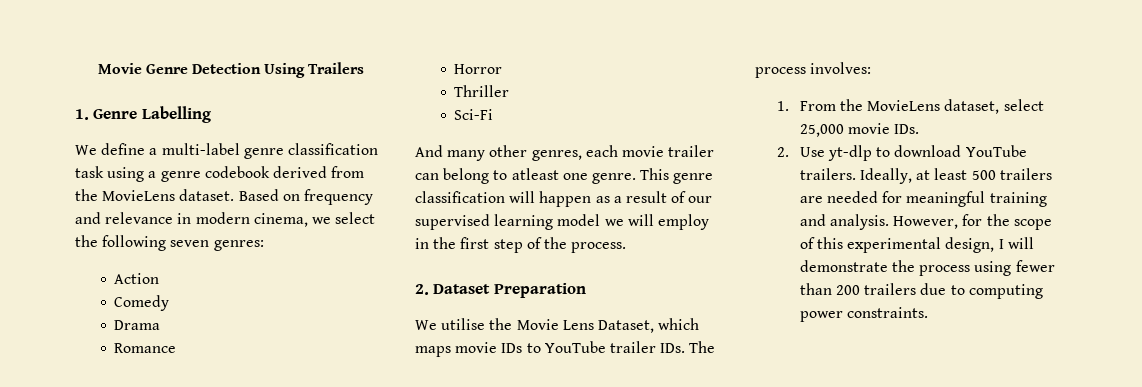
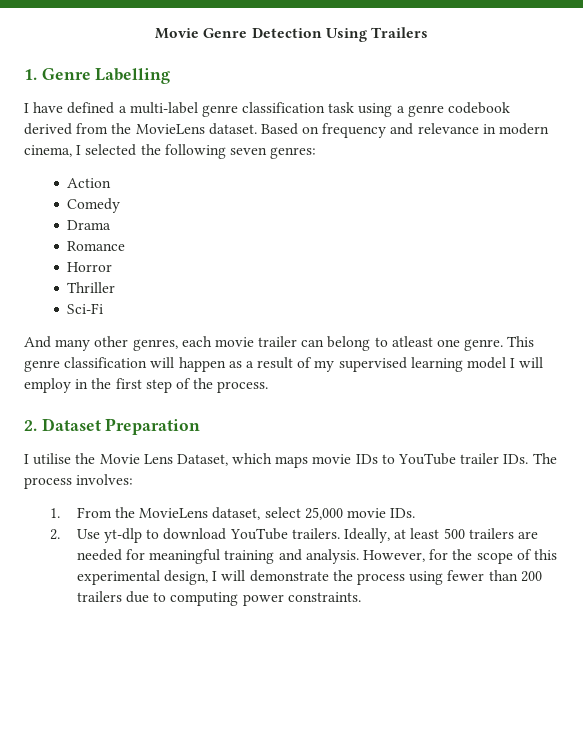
[75,143,146,155] We define -> [24,102,115,114] I have defined
[311,212,376,224] we select -> [76,144,137,156] I selected
[688,196,713,203] our -> [314,360,335,372] my
[604,219,624,226] we -> [510,358,516,368] I
[415,320,437,330] We -> [24,454,29,464] I

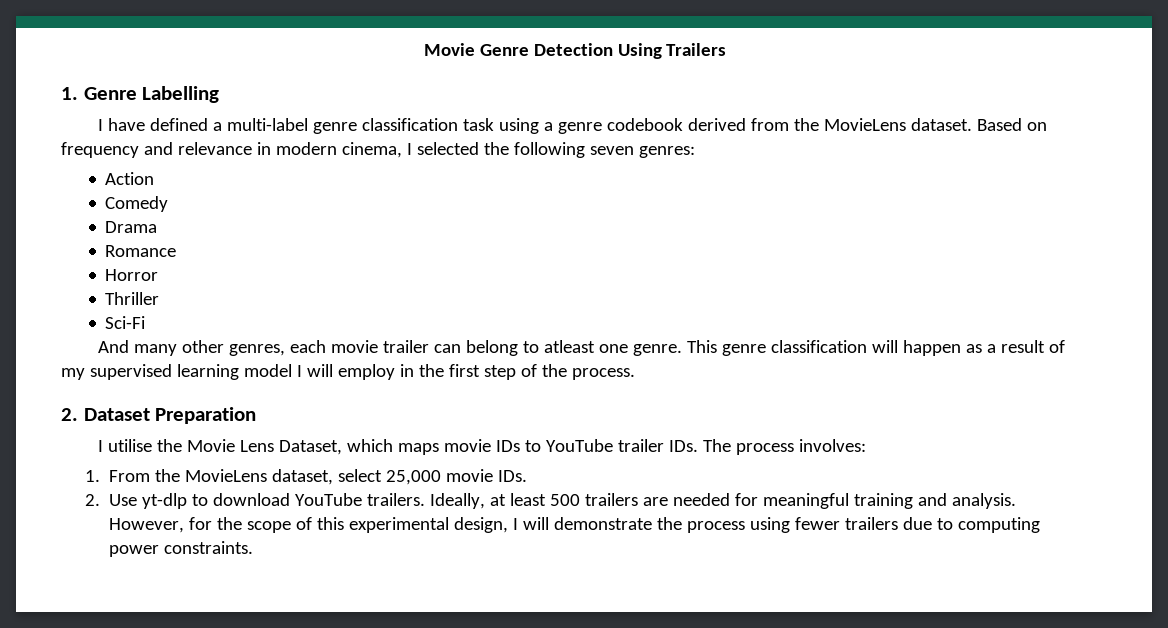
[488,570,542,582] than 200 -> (841, 523) none

